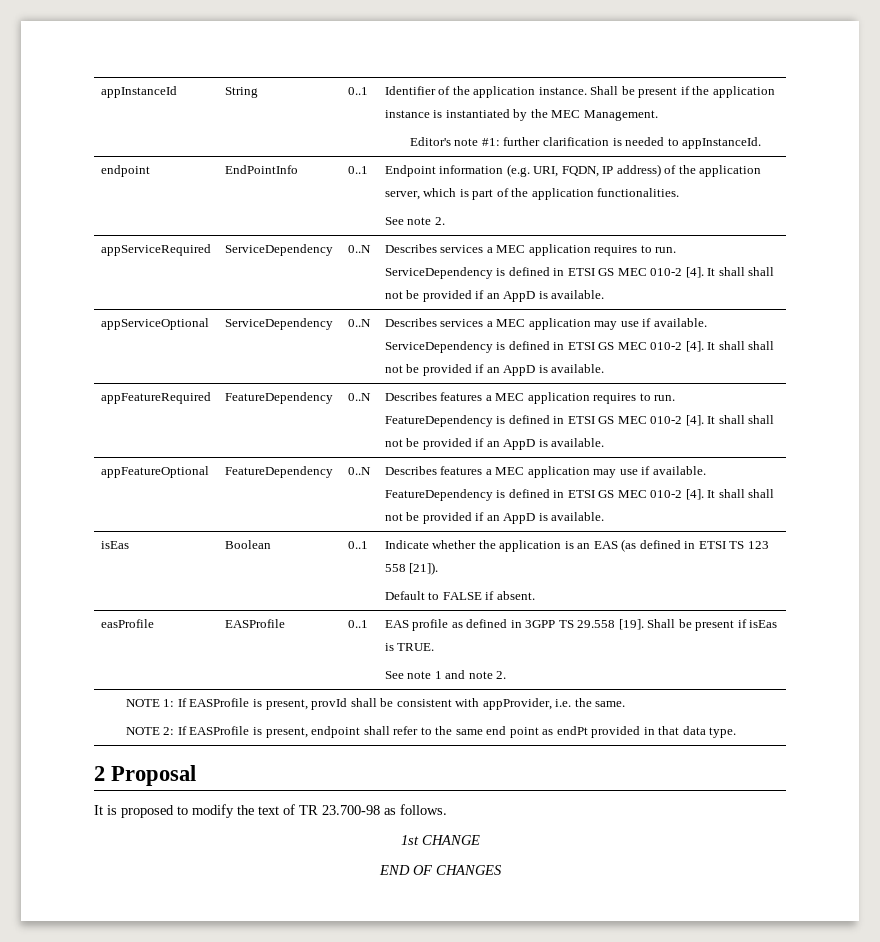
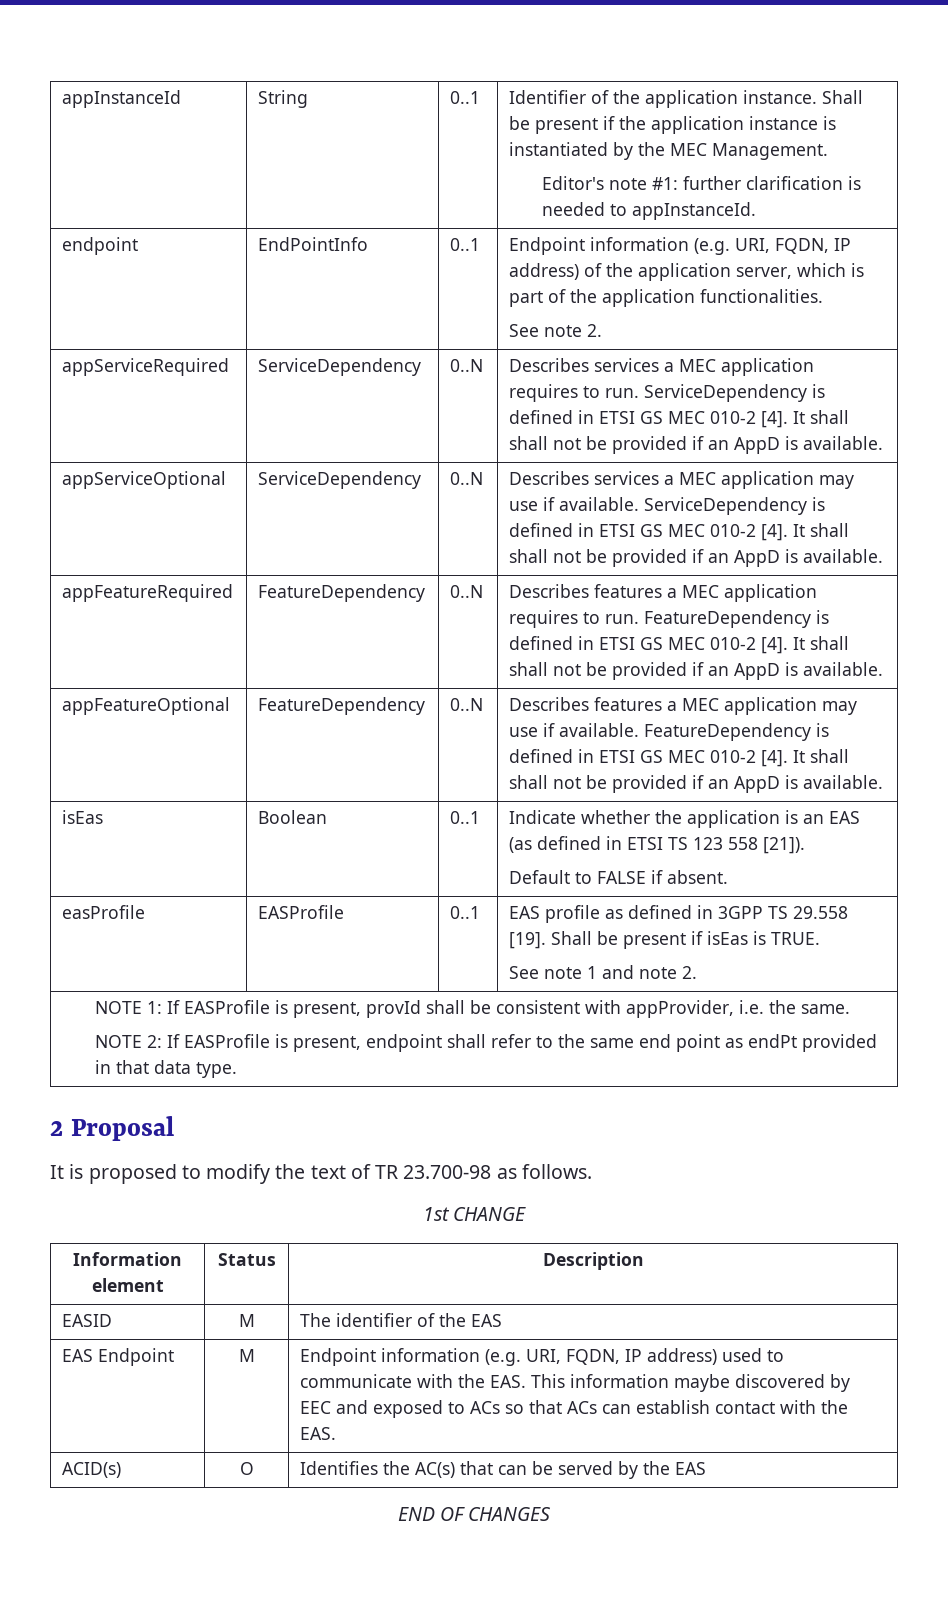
(480, 840) none -> [73,1252,182,1266] [91,1278,164,1292] [217,1253,276,1266] [542,1252,644,1270] [62,1314,113,1327] [238,1314,255,1327] [300,1313,503,1327] [62,1348,175,1366] [238,1349,255,1362] [300,1348,785,1366] [300,1374,851,1392] [300,1400,849,1418] [300,1427,337,1440] [62,1462,122,1478] [239,1462,254,1475] [300,1461,707,1479] // Information element | Status | Description // EASID | M | The identifier of the EAS // EAS Endpoint | M | Endpoint information (e.g. URI, FQDN, IP address) used to communicate with the EAS. This information maybe discovered by EEC and exposed to ACs so that ACs can establish contact with the EAS. // ACID(s) | O | Identifies the AC(s) that can be served by the EAS

